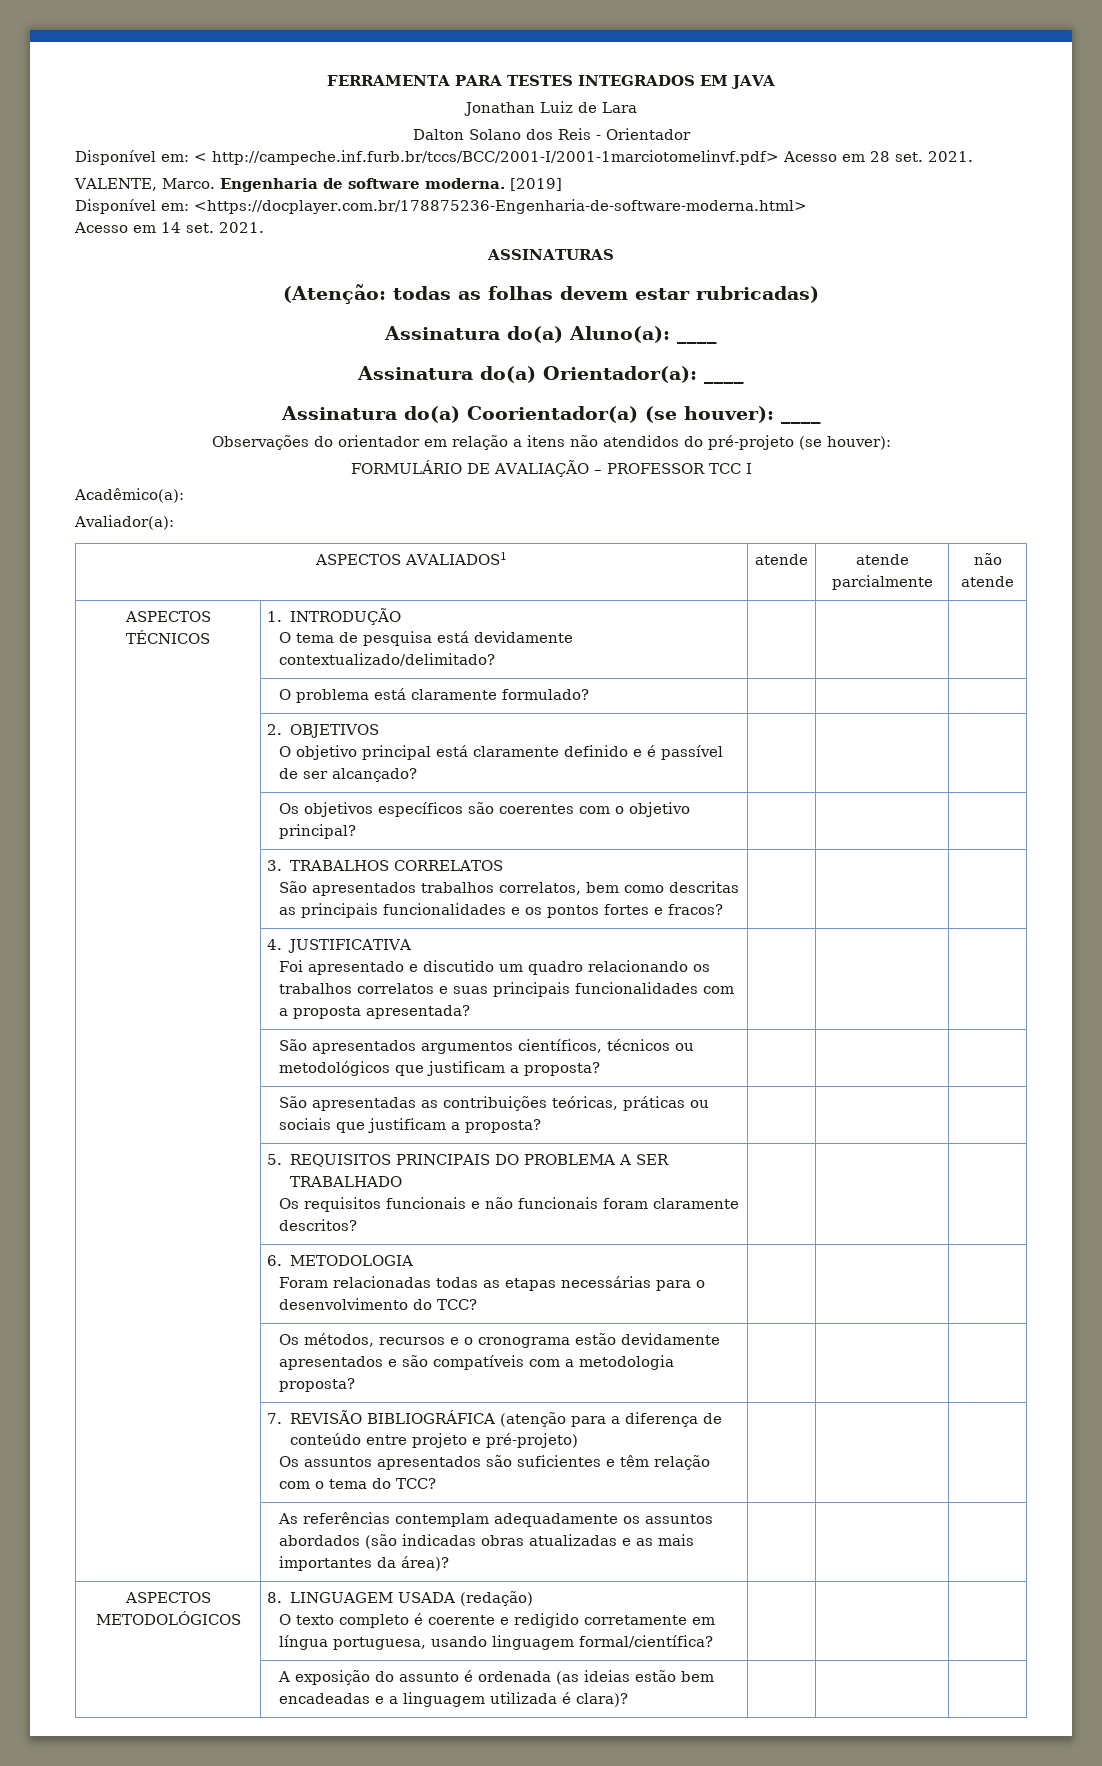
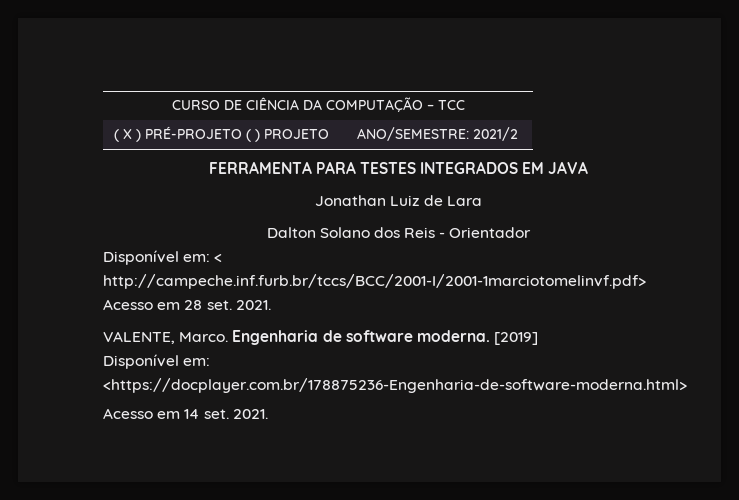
(326, 80) none -> [171,97,465,112] [114,126,330,142] [357,127,519,141] CURSO DE CIÊNCIA DA COMPUTAÇÃO – TCC // ( X ) PRÉ-PROJETO ( ) PROJETO | ANO/SEMESTRE: 2021/2 //
[487,249,614,260] [283,284,819,304] [384,326,717,344] [357,366,744,384] [280,406,821,424] [211,435,891,450] [350,460,752,477] [74,488,184,503] [74,515,174,530] [315,552,507,565] [755,554,808,565] [855,554,909,565] [831,575,933,590] [973,553,1002,565] [961,576,1014,587] [124,611,211,622] [126,630,210,644] [267,608,401,625] [278,631,573,646] [278,653,495,666] [278,688,589,703] [267,724,379,738] [278,745,723,760] [278,768,417,782] [278,802,690,817] [278,824,356,839] [267,860,503,871] [278,881,739,896] [278,903,723,918] [267,939,411,953] [278,960,710,975] [278,982,734,997] [278,1005,470,1019] [278,1039,694,1054] [278,1061,600,1076] [278,1096,709,1111] [278,1118,541,1133] [267,1154,669,1167] [289,1176,402,1187] [278,1197,739,1212] [278,1219,357,1231] [267,1255,413,1266] [278,1276,705,1291] [278,1298,477,1310] [278,1333,720,1348] [278,1355,674,1370] [278,1378,355,1392] [267,1410,722,1427] [289,1433,578,1448] [278,1455,710,1470] [278,1478,436,1489] [277,1512,713,1527] [278,1534,694,1549] [278,1556,449,1571] [124,1592,211,1603] [95,1611,241,1625] [267,1591,533,1606] [278,1613,715,1628] [278,1635,713,1650] [277,1670,714,1685] [278,1692,628,1707] // ASSINATURAS // (Atenção: todas as folhas devem estar rubricadas) // Assinatura do(a) Aluno(a): ____ // Assinatura do(a) Orientador(a): ____ // Assinatura do(a) Coorientador(a) (se houver): ____ // Observações do orientador em relação a itens não atendidos do pré-projeto (se houver): // FORMULÁRIO DE AVALIAÇÃO – PROFESSOR TCC I // Acadêmico(a): // Avaliador(a): // ASPECTOS AVALIADOS1 | atende | atende parcialmente | não atende // ASPECTOS TÉCNICOS | 1. INTRODUÇÃO // O tema de pesquisa está devidamente contextualizado/delimitado? | | | // | O problema está claramente formulado? | | | // | 2. OBJETIVOS // O objetivo principal está claramente definido e é passível de ser alcançado? | | | // | Os objetivos específicos são coerentes com o objetivo principal? | | | // | 3. TRABALHOS CORRELATOS // São apresentados trabalhos correlatos, bem como descritas as principais funcionalidades e os pontos fortes e fracos? | | | // | 4. JUSTIFICATIVA // Foi apresentado e discutido um quadro relacionando os trabalhos correlatos e suas principais funcionalidades com a proposta apresentada? | | | // | São apresentados argumentos científicos, técnicos ou metodológicos que justificam a proposta? | | | // | São apresentadas as contribuições teóricas, práticas ou sociais que justificam a proposta? | | | // | 5. REQUISITOS PRINCIPAIS DO PROBLEMA A SER TRABALHADO // Os requisitos funcionais e não funcionais foram claramente descritos? | | | // | 6. METODOLOGIA // Foram relacionadas todas as etapas necessárias para o desenvolvimento do TCC? | | | // | Os métodos, recursos e o cronograma estão devidamente apresentados e são compatíveis com a metodologia proposta? | | | // | 7. REVISÃO BIBLIOGRÁFICA (atenção para a diferença de conteúdo entre projeto e pré-projeto) // Os assuntos apresentados são suficientes e têm relação com o tema do TCC? | | | // | As referências contemplam adequadamente os assuntos abordados (são indicadas obras atualizadas e as mais importantes da área)? | | | // ASPECTOS METODOLÓGICOS | 8. LINGUAGEM USADA (redação) // O texto completo é coerente e redigido corretamente em língua portuguesa, usando linguagem formal/científica? | | | // | A exposição do assunto é ordenada (as ideias estão bem encadeadas e a linguagem utilizada é clara)? | | | -> (268, 414) none

